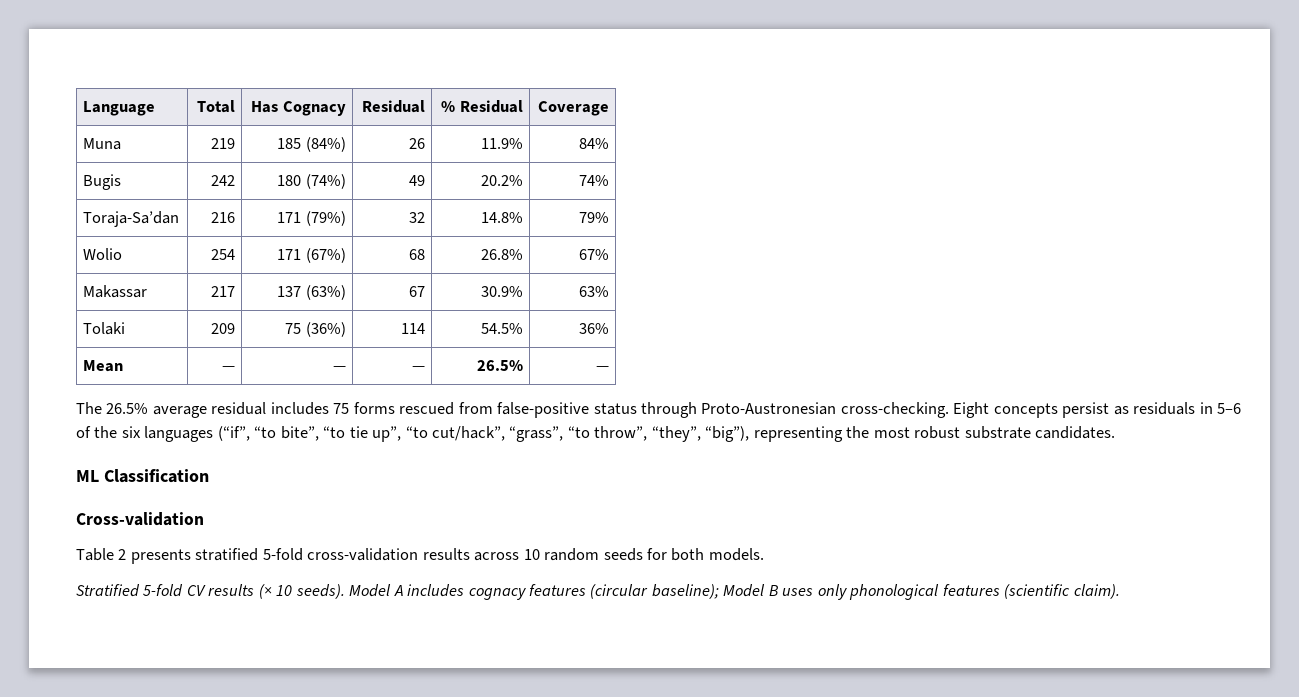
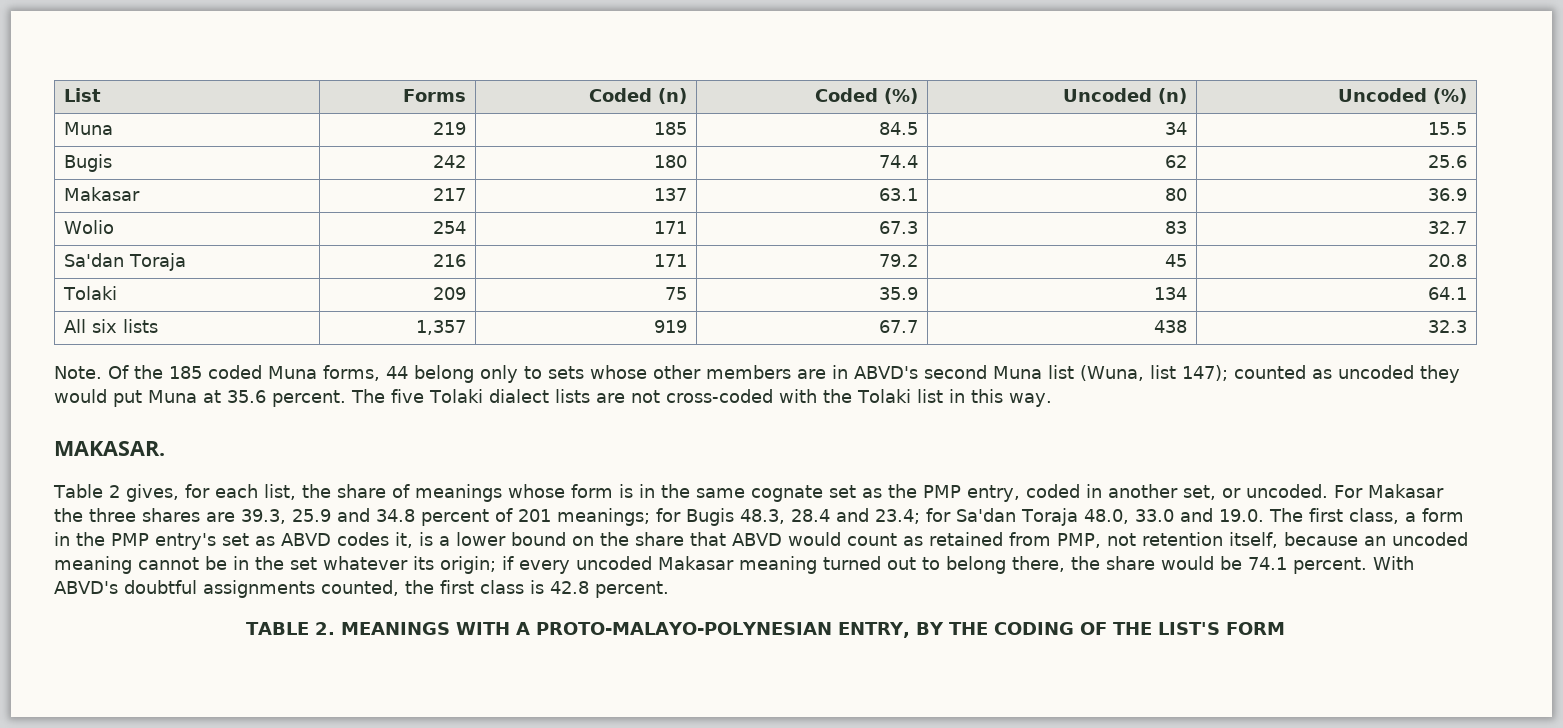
[83,101,156,116] [196,100,235,113] [251,101,346,116] [361,100,425,113] [441,100,523,113] [537,101,609,116] Language | Total | Has Cognacy | Residual | % Residual | Coverage -> [63,88,101,102] [403,89,467,102] [589,88,688,104] [815,88,919,104] [1063,88,1188,104] [1338,88,1468,104] List | Forms | Coded (n) | Coded (%) | Uncoded (n) | Uncoded (%)
[305,137,346,152] [408,138,425,149] [480,138,523,149] [578,138,609,149] (84%) | 26 | 11.9% | 84% -> [879,122,919,135] [1165,122,1188,135] [1428,122,1468,135] | 84.5 | 34 | 15.5
[305,174,346,189] [408,175,425,186] [480,175,523,186] [578,175,609,186] [83,211,180,227] [210,212,235,223] [277,211,346,226] [408,212,425,223] [480,212,523,223] [578,212,609,223] [83,248,123,260] [210,249,235,260] [277,248,346,263] [408,249,425,260] [480,249,523,260] [578,249,609,260] [83,285,148,298] [210,286,235,297] [277,285,346,300] [408,286,425,297] [480,286,523,297] [578,286,609,297] [83,322,126,335] [210,323,235,334] [285,322,346,337] [400,323,425,334] [480,323,523,334] [578,323,609,334] [83,360,124,372] [221,366,235,371] [332,366,346,371] [411,366,425,371] [476,360,523,371] [595,366,609,371] [76,402,1242,418] [76,426,1116,442] [76,469,209,483] [76,512,204,526] [76,548,764,564] [76,584,1120,600] (74%) | 49 | 20.2% | 74% // Toraja-Sa’dan | 216 | 171 (79%) | 32 | 14.8% | 79% // Wolio | 254 | 171 (67%) | 68 | 26.8% | 67% // Makassar | 217 | 137 (63%) | 67 | 30.9% | 63% // Tolaki | 209 | 75 (36%) | 114 | 54.5% | 36% // Mean | — | — | — | 26.5% | — // The 26.5% average residual includes 75 forms rescued from false-positive status through Proto-Austronesian cross-checking. Eight concepts persist as residuals in 5–6 of the six languages (“if”, “to bite”, “to tie up”, “to cut/hack”, “grass”, “to throw”, “they”, “big”), representing the most robust substrate candidates. // ML Classification // Cross-validation // Table 2 presents stratified 5-fold cross-validation results across 10 random seeds for both models. // Stratified 5-fold CV results (× 10 seeds). Model A includes cognacy features (circular baseline); Model B uses only phonological features (scientific claim). -> [879,155,919,168] [1165,155,1188,168] [1428,155,1468,168] [63,187,140,201] [433,188,467,201] [654,188,688,201] [879,188,919,201] [1165,188,1188,201] [1428,188,1468,201] [63,220,114,234] [433,221,467,234] [654,221,688,234] [879,221,919,234] [1165,221,1188,234] [1428,221,1468,234] [63,253,186,271] [433,254,467,267] [654,254,688,267] [879,254,919,267] [1165,254,1188,267] [1428,254,1468,267] [62,286,117,300] [433,287,467,300] [665,287,688,300] [879,287,919,300] [1154,287,1188,300] [1428,287,1468,300] [63,319,158,333] [416,320,467,335] [654,320,688,333] [879,320,919,333] [1154,320,1188,333] [1428,320,1468,333] [54,365,1460,383] [54,389,1052,407] [54,441,165,456] [53,484,1444,502] [54,508,1464,526] [54,532,1468,550] [54,556,1414,574] [54,580,669,598] [245,622,1286,638] | 74.4 | 62 | 25.6 // Makasar | 217 | 137 | 63.1 | 80 | 36.9 // Wolio | 254 | 171 | 67.3 | 83 | 32.7 // Sa'dan Toraja | 216 | 171 | 79.2 | 45 | 20.8 // Tolaki | 209 | 75 | 35.9 | 134 | 64.1 // All six lists | 1,357 | 919 | 67.7 | 438 | 32.3 // Note. Of the 185 coded Muna forms, 44 belong only to sets whose other members are in ABVD's second Muna list (Wuna, list 147); counted as uncoded they would put Muna at 35.6 percent. The five Tolaki dialect lists are not cross-coded with the Tolaki list in this way. // MAKASAR. // Table 2 gives, for each list, the share of meanings whose form is in the same cognate set as the PMP entry, coded in another set, or uncoded. For Makasar the three shares are 39.3, 25.9 and 34.8 percent of 201 meanings; for Bugis 48.3, 28.4 and 23.4; for Sa'dan Toraja 48.0, 33.0 and 19.0. The first class, a form in the PMP entry's set as ABVD codes it, is a lower bound on the share that ABVD would count as retained from PMP, not retention itself, because an uncoded meaning cannot be in the set whatever its origin; if every uncoded Makasar meaning turned out to belong there, the share would be 74.1 percent. With ABVD's doubtful assignments counted, the first class is 42.8 percent. // TABLE 2. MEANINGS WITH A PROTO-MALAYO-POLYNESIAN ENTRY, BY THE CODING OF THE LIST'S FORM

